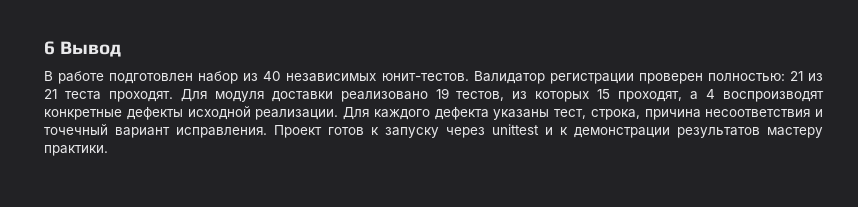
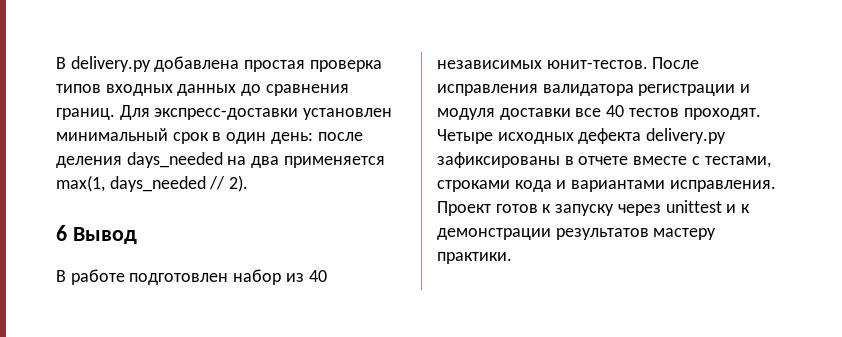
(44, 48) none -> [56,56,382,72] [56,84,349,96] [56,105,393,120] [56,128,363,144] [56,152,385,168] [56,175,249,192] В delivery.py добавлена простая проверка типов входных данных до сравнения границ. Для экспресс-доставки установлен минимальный срок в один день: после деления days_needed на два применяется max(1, days_needed // 2). //
[473,71,824,84] [44,88,824,102] [44,106,823,120] [44,124,170,138] Валидатор регистрации проверен полностью: 21 из 21 теста проходят. Для модуля доставки реализовано 19 тестов, из которых 15 проходят, а 4 воспроизводят конкретные дефекты исходной реализации. Для каждого дефекта указаны тест, строка, причина несоответствия и точечный вариант -> [652,57,700,69] [437,84,751,96] [437,105,761,120] [437,128,727,144] [437,152,771,168] [437,180,666,192] После исправления валидатора регистрации и модуля доставки все 40 тестов проходят. Четыре исходных дефекта delivery.py зафиксированы в отчете вместе с тестами, строками кода и вариантами

